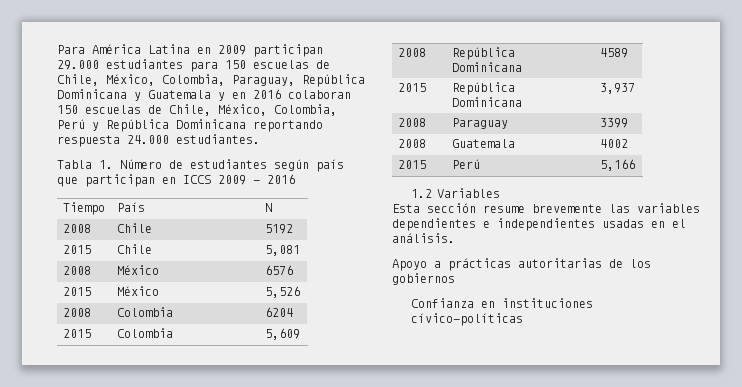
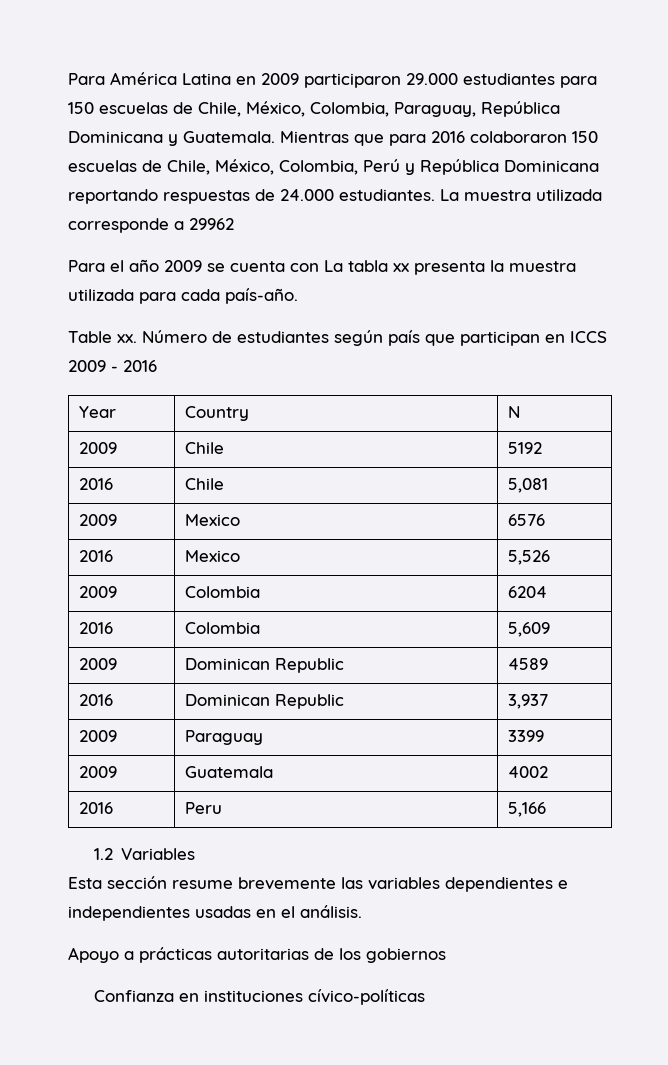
[253,44,323,57] participan -> [304,73,401,88] participaron
[148,89,351,101] Guatemala y en 2016 colaboran -> [183,131,567,146] Guatemala. Mientras que para 2016 colaboraron
[57,135,120,147] respuesta -> [163,189,275,204] respuestas de
[57,160,113,169] // Tabla 1. -> [440,189,602,201] [68,218,234,233] [68,259,576,275] [68,288,298,304] [68,331,137,343] La muestra utilizada corresponde a 29962 // Para el año 2009 se cuenta con La tabla xx presenta la muestra utilizada para cada país-año. // Table xx.
[62,202,105,215] [116,202,145,212] Tiempo | País -> [78,406,116,418] [184,406,249,421] Year | Country
[62,224,91,233] 2008 -> [78,442,117,454] 2009
[62,245,91,254] 2015 -> [78,478,113,490] 2016
[62,266,91,275] [116,265,159,275] 2008 | México -> [78,514,117,526] [184,514,240,526] 2009 | Mexico
[62,287,91,296] [116,286,159,296] 2015 | México -> [78,550,113,562] [184,550,240,562] 2016 | Mexico
[62,308,91,317] 2008 -> [78,586,117,598] 2009
[62,329,91,338] 2015 -> [78,622,113,634] 2016
[397,48,426,57] [451,47,515,60] [451,62,522,72] [599,48,628,58] [397,83,426,92] [451,82,515,95] [451,97,522,107] 2008 | República Dominicana | 4589 // 2015 | República Dominicana -> [78,658,117,670] [184,658,344,673] [507,658,548,670] [78,694,113,706] [184,694,344,709] 2009 | Dominican Republic | 4589 // 2016 | Dominican Republic
[397,118,426,127] 2008 -> [78,730,117,742] 2009
[397,139,426,148] 2008 -> [78,766,117,778] 2009
[397,160,426,169] [451,159,480,169] 2015 | Perú -> [78,802,113,814] [184,802,222,814] 2016 | Peru

